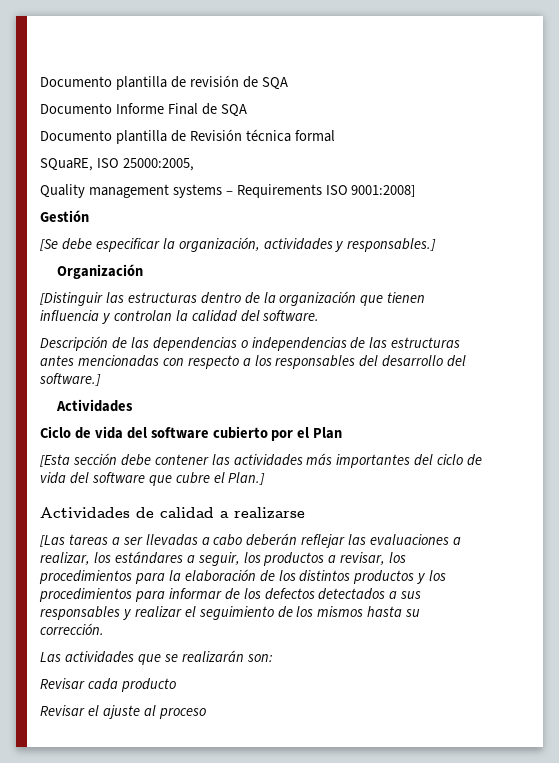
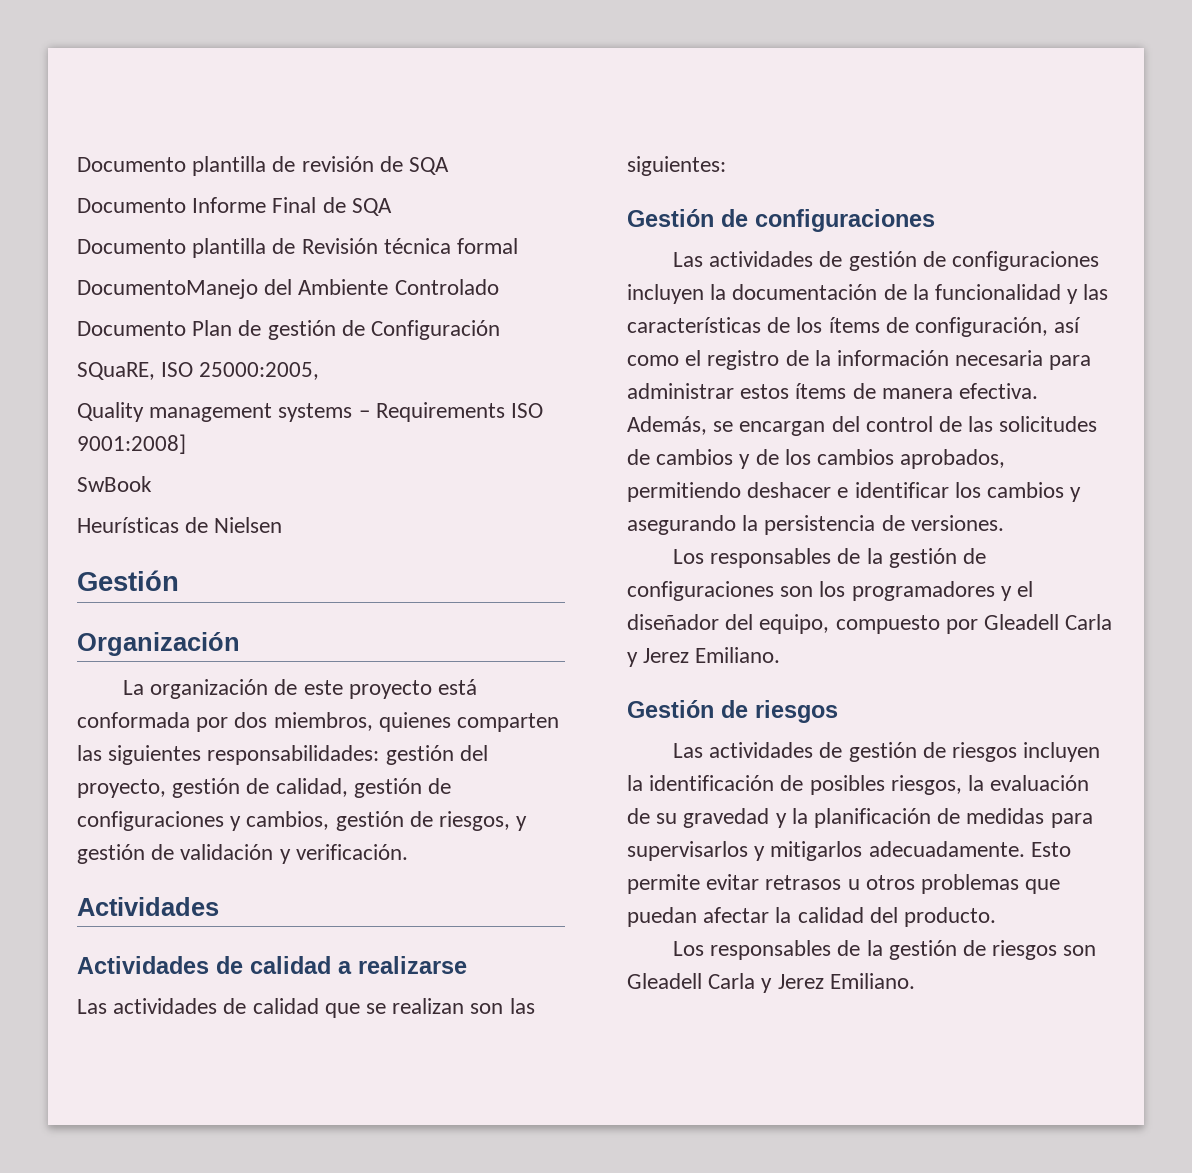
(335, 136) none -> [77,279,499,299] [77,320,501,340] // DocumentoManejo del Ambiente Controlado // Documento Plan de gestión de Configuración
[40,210,89,222] [40,237,437,252] [56,264,143,279] [40,291,426,306] [40,310,320,324] [40,336,461,351] [40,355,467,369] [39,373,101,386] [55,399,133,412] [40,426,343,441] [40,453,483,468] [40,472,266,486] Gestión // [Se debe especificar la organización, actividades y responsables.] // Organización // [Distinguir las estructuras dentro de la organización que tienen influencia y controlan la calidad del software. // Descripción de las dependencias o independencias de las estructuras antes mencionadas con respecto a los responsables del desarrollo del software.] // Actividades // Ciclo de vida del software cubierto por el Plan // [Esta sección debe contener las actividades más importantes del ciclo de vida del software que cubre el Plan.] -> [77,476,152,492] [77,517,283,533] [77,570,179,591] [77,632,240,656] [122,679,477,699] [77,712,560,732] [77,745,488,765] [77,778,452,798] [77,811,528,831] [77,844,408,864] [77,897,219,916] SwBook // Heurísticas de Nielsen // Gestión // Organización // La organización de este proyecto está conformada por dos miembros, quienes comparten las siguientes responsabilidades: gestión del proyecto, gestión de calidad, gestión de configuraciones y cambios, gestión de riesgos, y gestión de validación y verificación. // Actividades
[40,533,462,548] [40,551,407,566] [39,569,447,584] [39,588,422,602] [40,606,421,620] [40,623,104,635] [40,650,273,665] [40,678,176,692] [40,705,206,719] [Las tareas a ser llevadas a cabo deberán reflejar las evaluaciones a realizar, los estándares a seguir, los productos a revisar, los procedimientos para la elaboración de los distintos productos y los procedimientos para informar de los defectos detectados a sus responsables y realizar el seguimiento de los mismos hasta su corrección. // Las actividades que se realizarán son: // Revisar cada producto // Revisar el ajuste al proceso -> [77,998,535,1018] [627,156,726,176] [627,209,935,232] [672,251,1099,271] [627,284,1109,304] [627,317,1082,337] [627,350,1092,370] [627,383,1039,399] [627,416,1098,436] [627,449,1006,469] [627,482,1082,502] [627,515,1004,535] [672,548,986,568] [627,581,1034,601] [627,614,1113,634] [627,647,781,667] [627,700,838,723] [672,742,1101,762] [627,775,1090,795] [627,808,1093,828] [627,841,1071,861] [627,874,1061,894] [627,907,997,927] [672,940,1097,960] [627,973,915,993] Las actividades de calidad que se realizan son las siguientes: // Gestión de configuraciones // Las actividades de gestión de configuraciones incluyen la documentación de la funcionalidad y las características de los ítems de configuración, así como el registro de la información necesaria para administrar estos ítems de manera efectiva. Además, se encargan del control de las solicitudes de cambios y de los cambios aprobados, permitiendo deshacer e identificar los cambios y asegurando la persistencia de versiones. // Los responsables de la gestión de configuraciones son los programadores y el diseñador del equipo, compuesto por Gleadell Carla y Jerez Emiliano. // Gestión de riesgos // Las actividades de gestión de riesgos incluyen la identificación de posibles riesgos, la evaluación de su gravedad y la planificación de medidas para supervisarlos y mitigarlos adecuadamente. Esto permite evitar retrasos u otros problemas que puedan afectar la calidad del producto. // Los responsables de la gestión de riesgos son Gleadell Carla y Jerez Emiliano.

